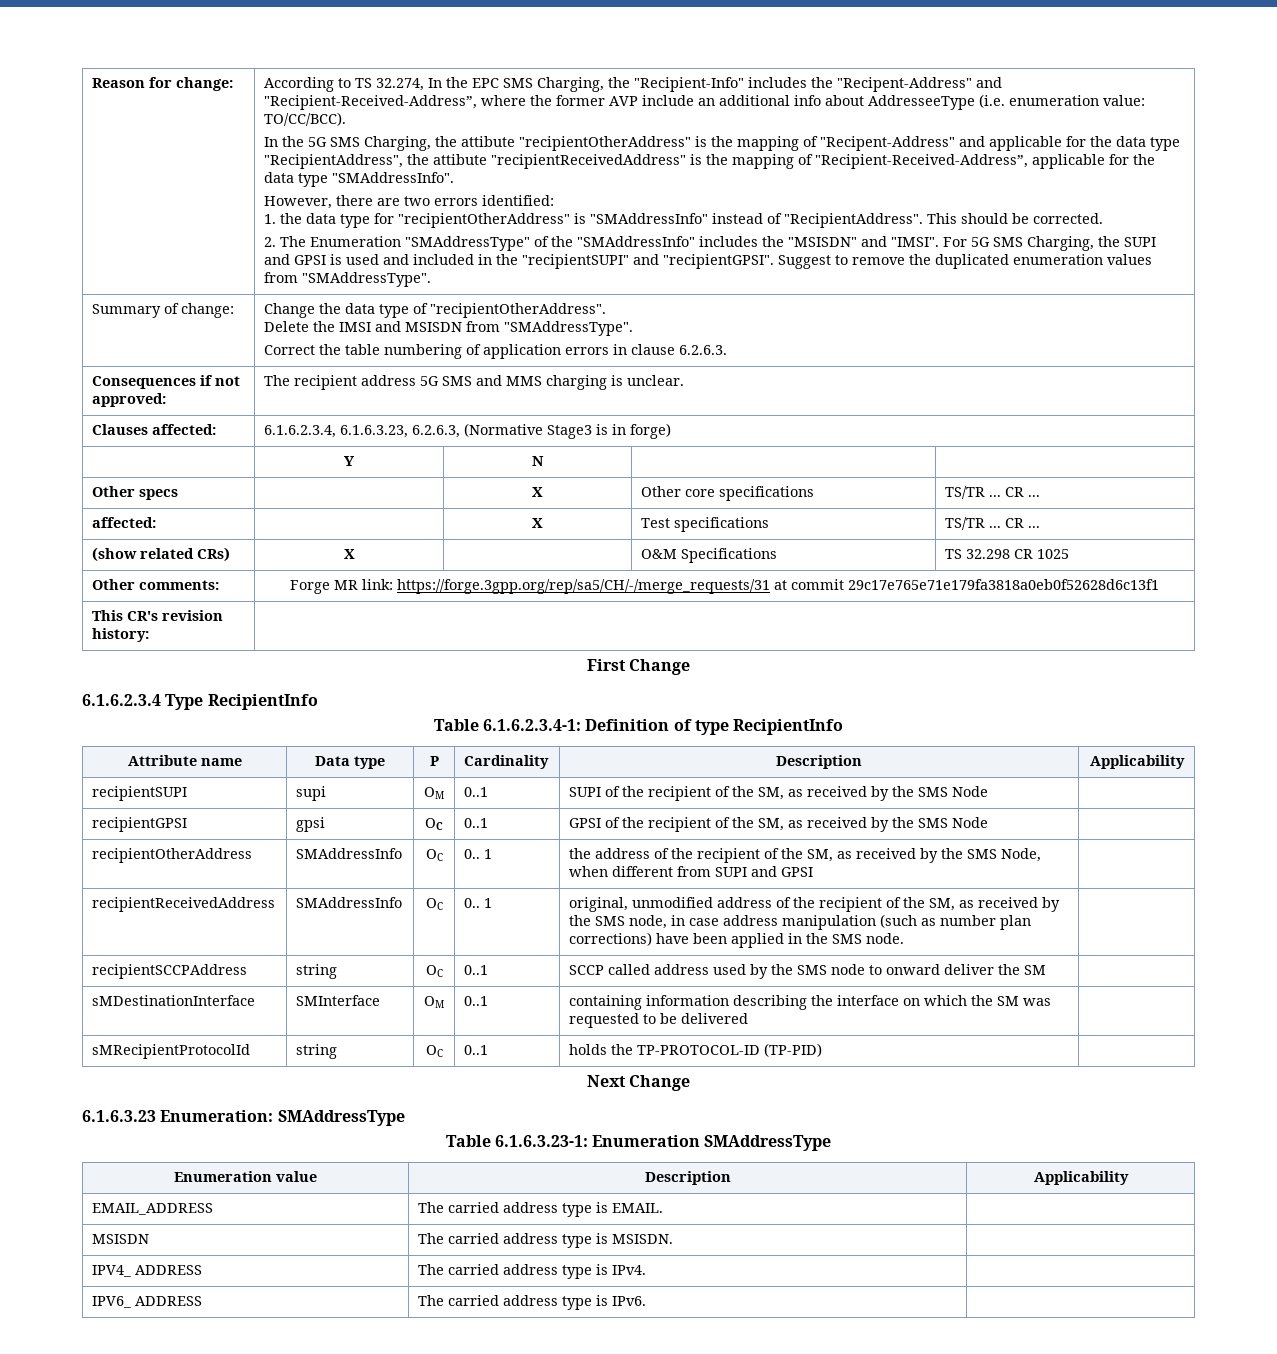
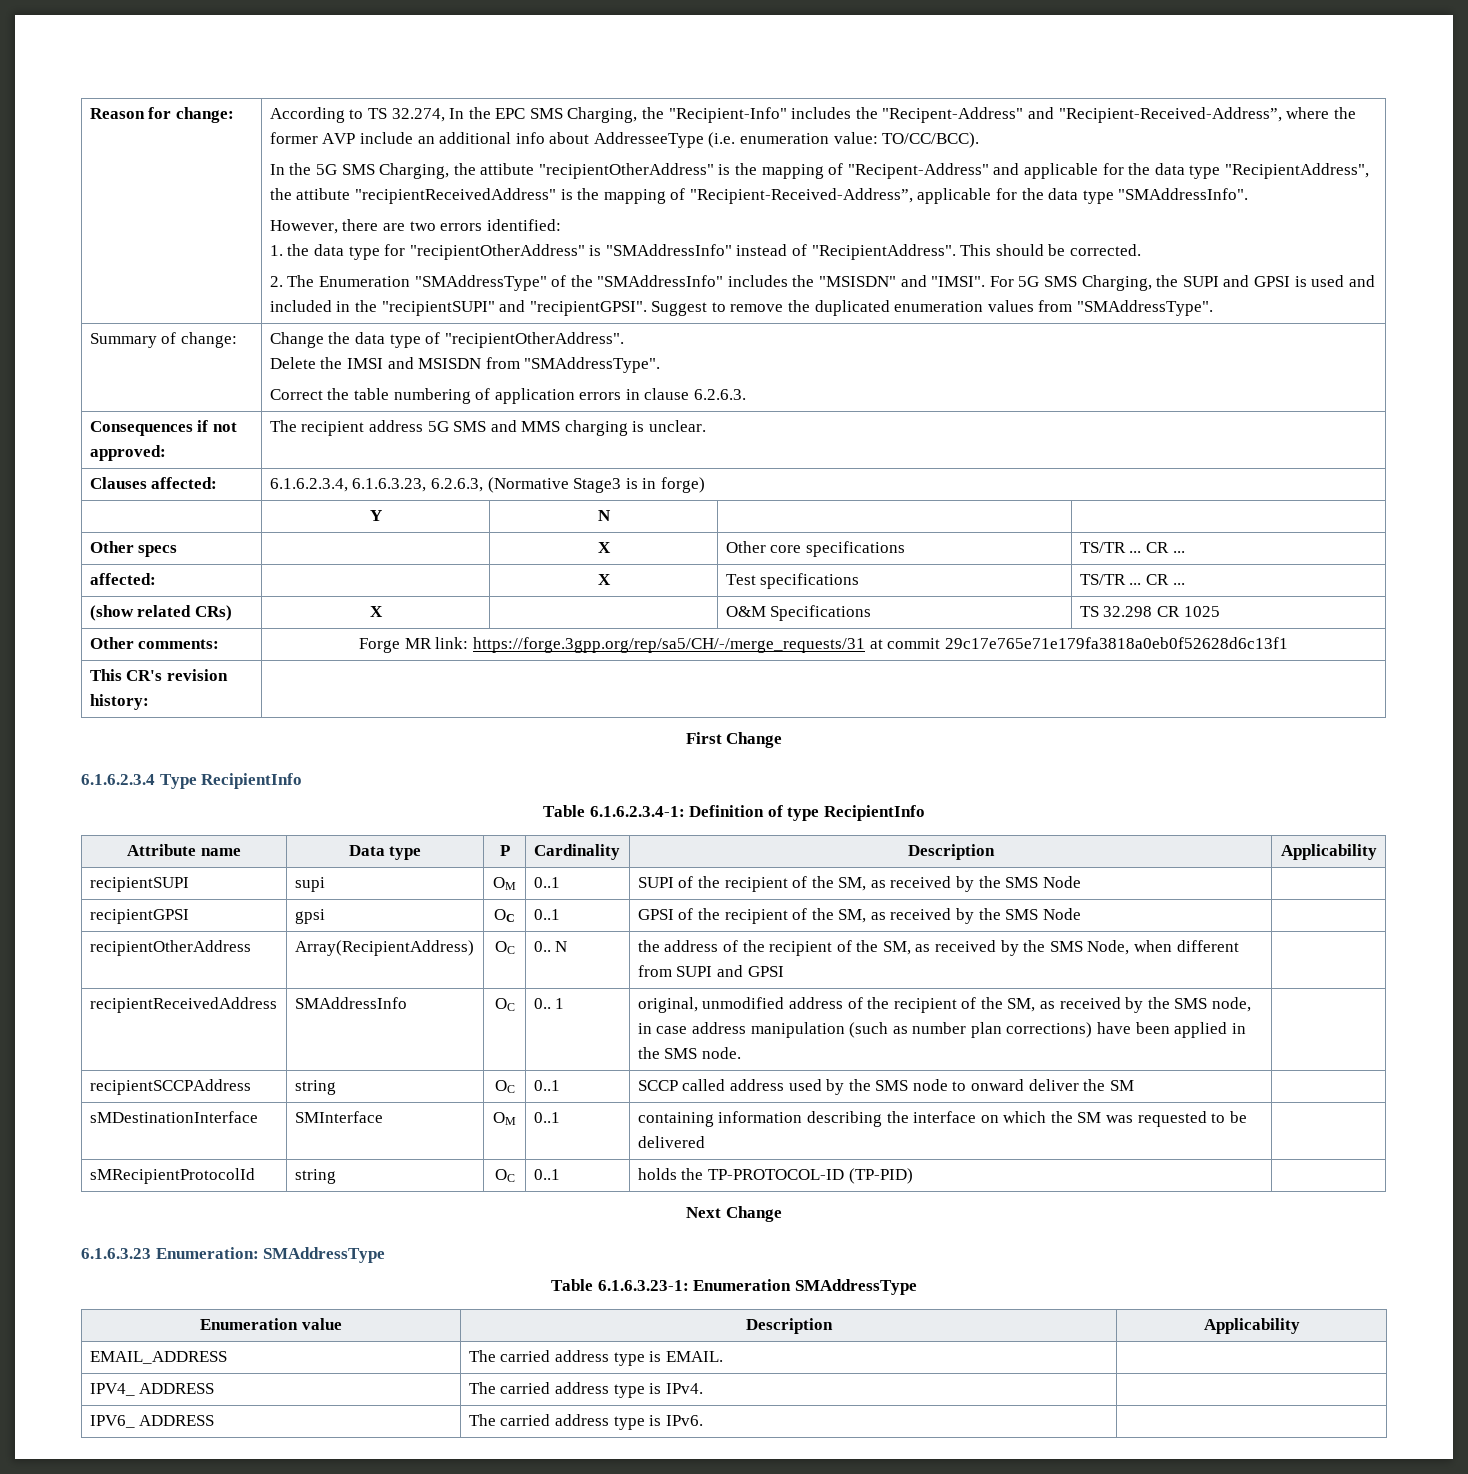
[296,848,403,859] [425,849,443,861] [464,849,493,859] SMAddressInfo | OC | 0.. 1 -> [294,940,474,956] [494,941,515,954] [533,941,568,952] Array(RecipientAddress) | OC | 0.. N
[92,1234,150,1244] [418,1233,674,1248] // MSISDN | The carried address type is MSISDN. | -> (723, 1356) none

